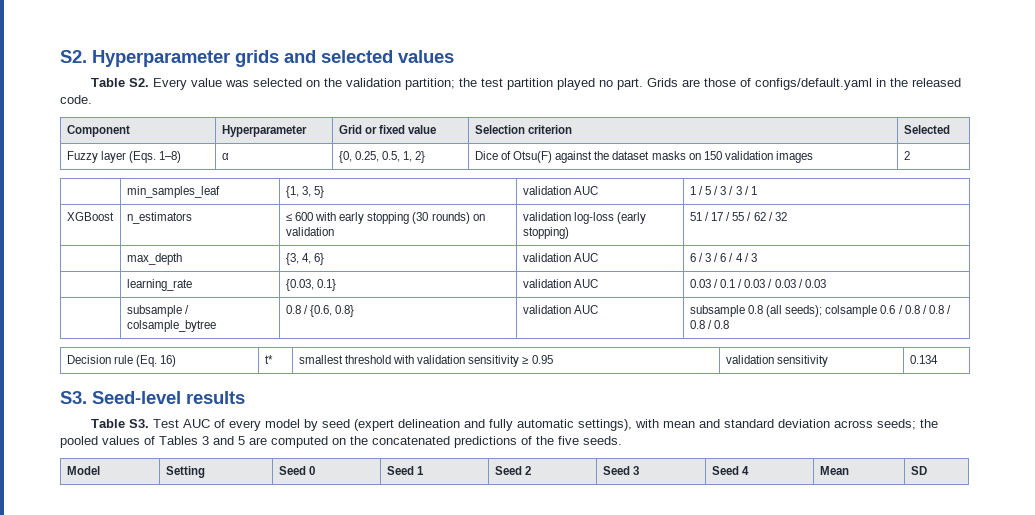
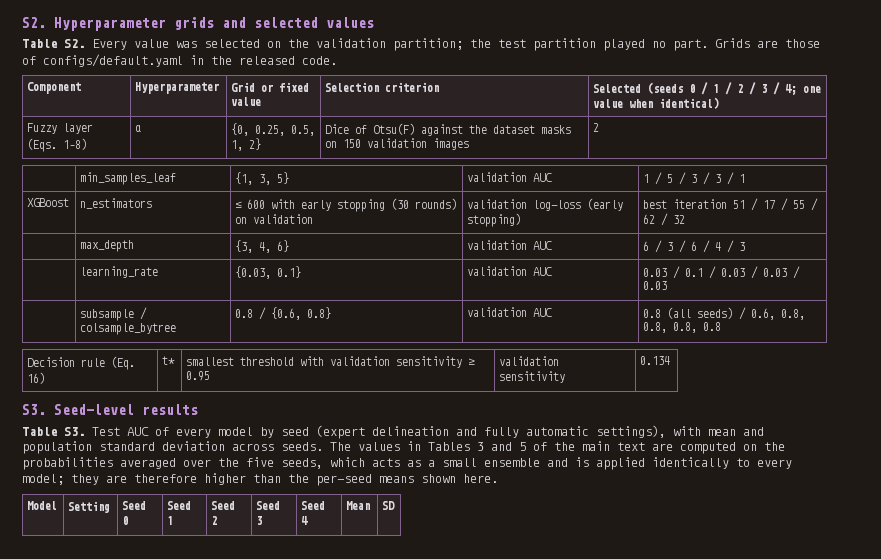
(950, 129) none -> [647,82,822,95] [593,97,720,109] (seeds 0 / 1 / 2 / 3 / 4; one value when identical)
(569, 233) none -> [643,199,728,209] best iteration
[689,305,745,317] subsample -> (553, 312) none
[785,305,951,317] [689,320,712,329] seeds); colsample 0.6 / 0.8 / 0.8 / 0.8 / -> [697,307,806,320] [643,322,698,333] seeds) / 0.6, 0.8, 0.8, 0.8,
(720, 423) none -> [22,441,92,454] population
[876,419,938,430] [60,436,622,448] seeds; the pooled values of Tables 3 and 5 are computed on the concatenated predictions of the five seeds. -> [281,441,785,454] [22,457,792,470] [22,473,498,486] seeds. The values in Tables 3 and 5 of the main text are computed on the probabilities averaged over the five seeds, which acts as a small ensemble and is applied identically to every model; they are therefore higher than the per-seed means shown here.

